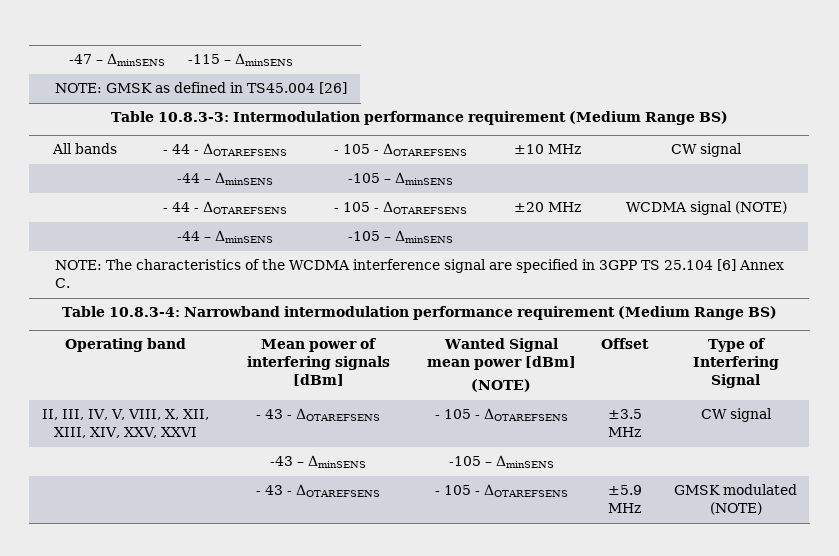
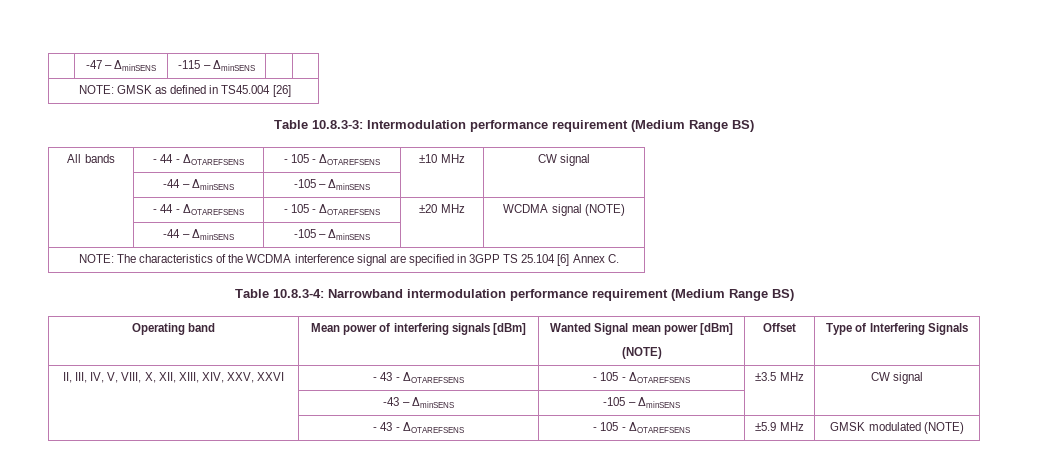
[711,374,760,388] Signal -> [927,323,968,335] Signals

